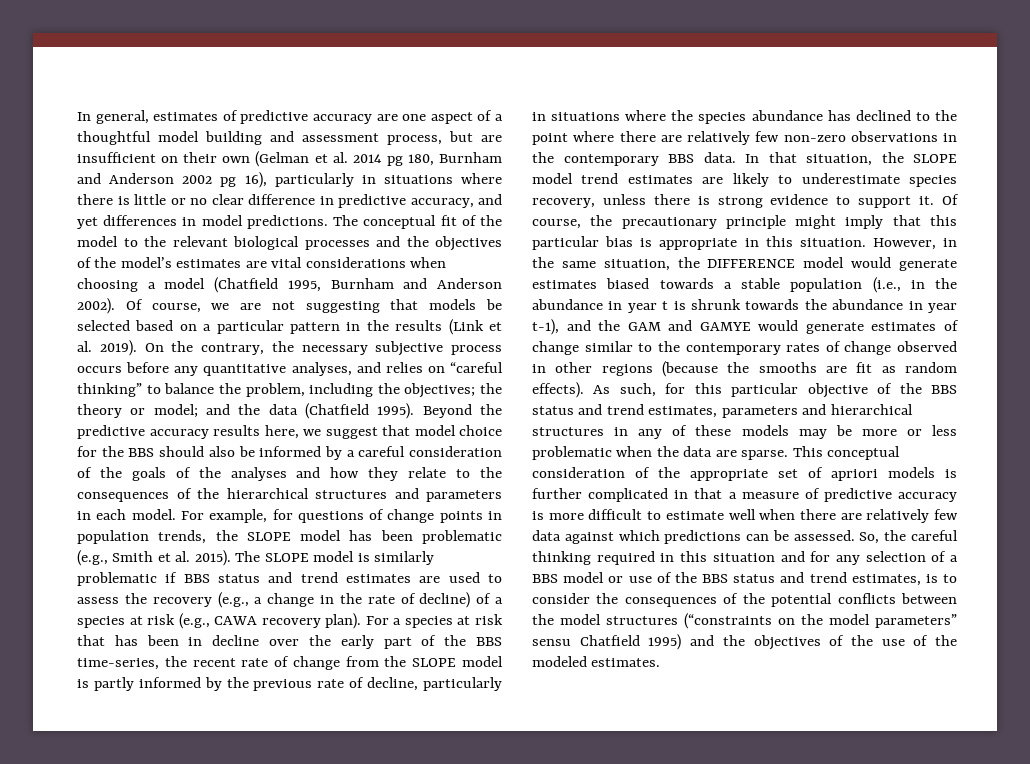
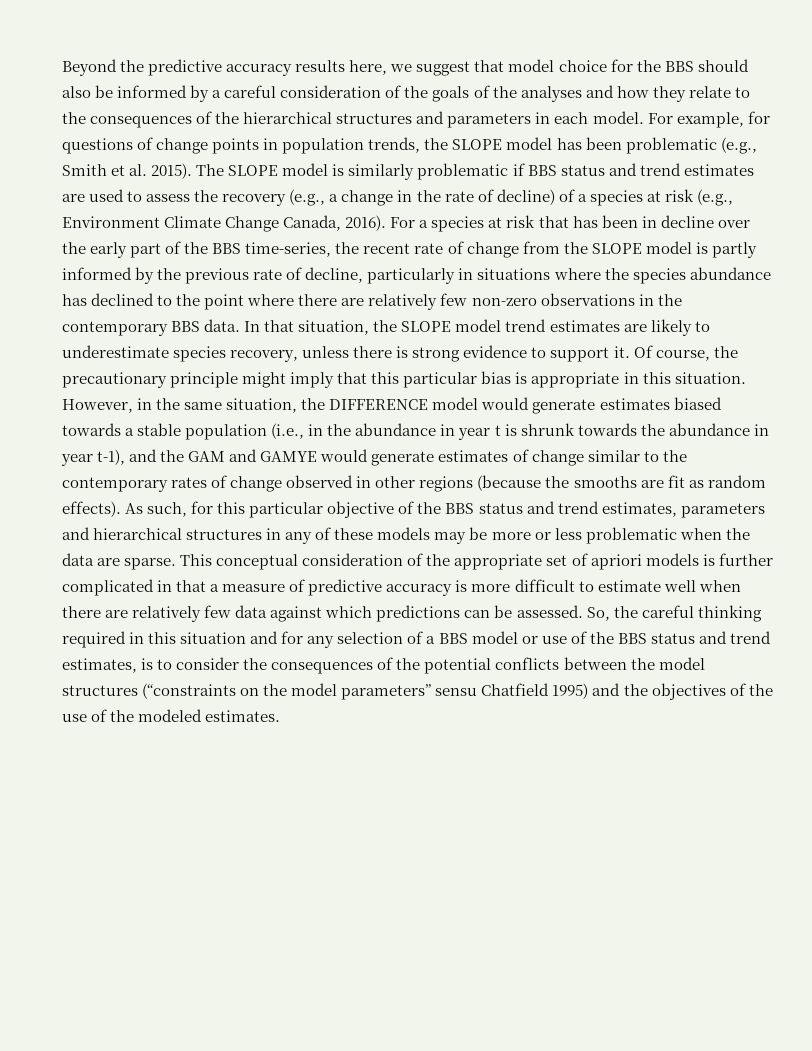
[77,110,504,124] [77,131,502,145] [77,151,503,167] [77,172,502,188] [77,194,502,208] [77,215,503,229] [77,236,502,251] [77,257,447,268] [77,277,503,293] [77,298,502,314] [77,319,502,335] [77,340,502,356] [77,362,503,376] [77,383,502,398] [77,403,415,419] In general, estimates of predictive accuracy are one aspect of a thoughtful model building and assessment process, but are insufficient on their own (Gelman et al. 2014 pg 180, Burnham and Anderson 2002 pg 16), particularly in situations where there is little or no clear difference in predictive accuracy, and yet differences in model predictions. The conceptual fit of the model to the relevant biological processes and the objectives of the model’s estimates are vital considerations when choosing a model (Chatfield 1995, Burnham and Anderson 2002). Of course, we are not suggesting that models be selected based on a particular pattern in the results (Link et al. 2019). On the contrary, the necessary subjective process occurs before any quantitative analyses, and relies on “careful thinking” to balance the problem, including the objectives; the theory or model; and the data (Chatfield 1995). -> (62, 67) none
[214,613,362,629] CAWA recovery plan). -> [62,215,387,232] Environment Climate Change Canada, 2016).

